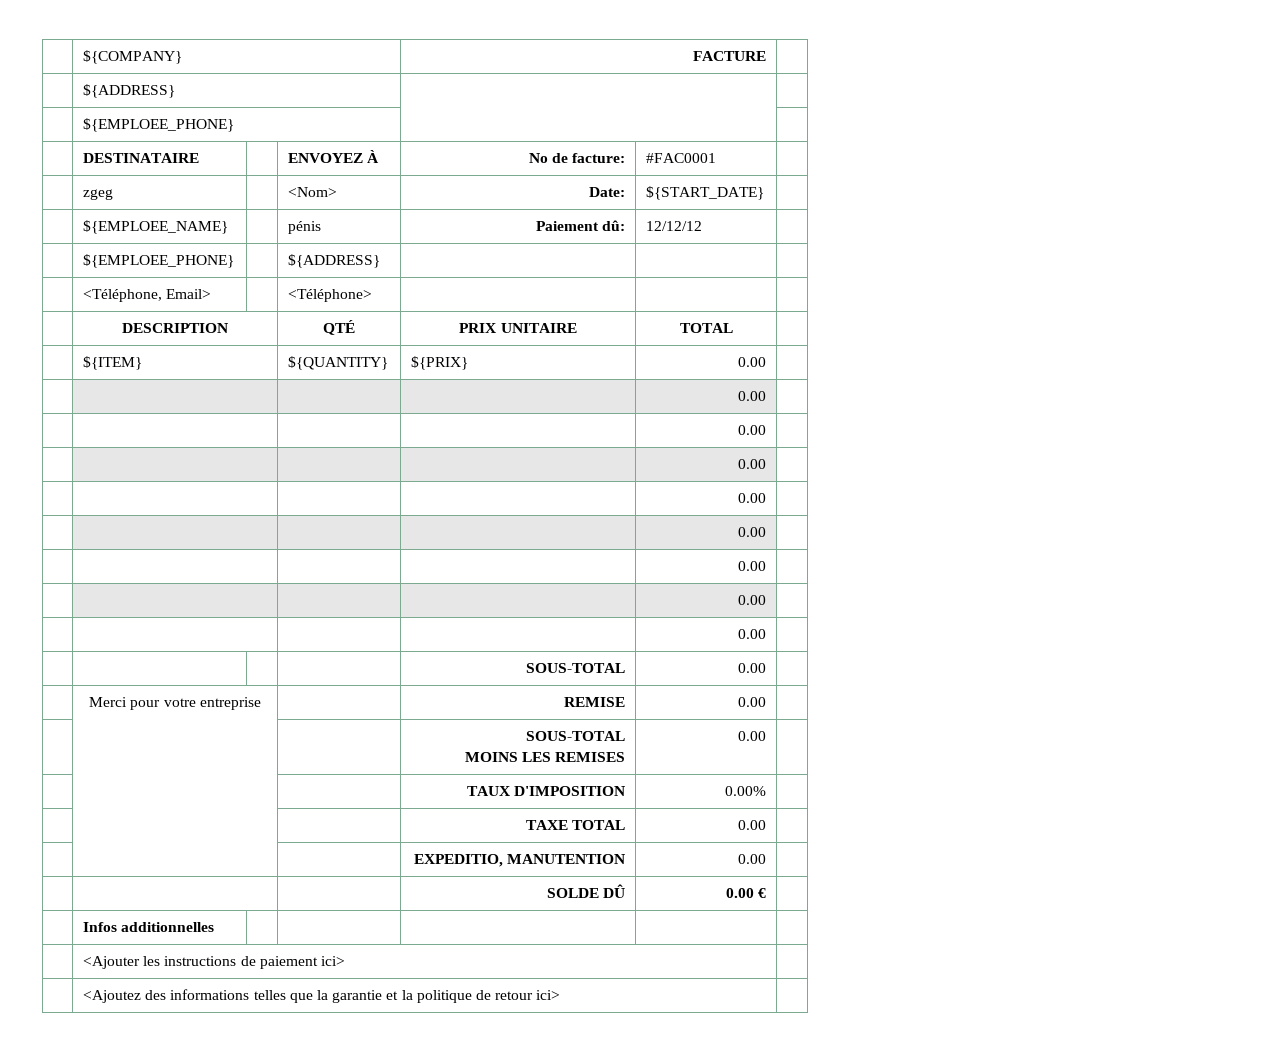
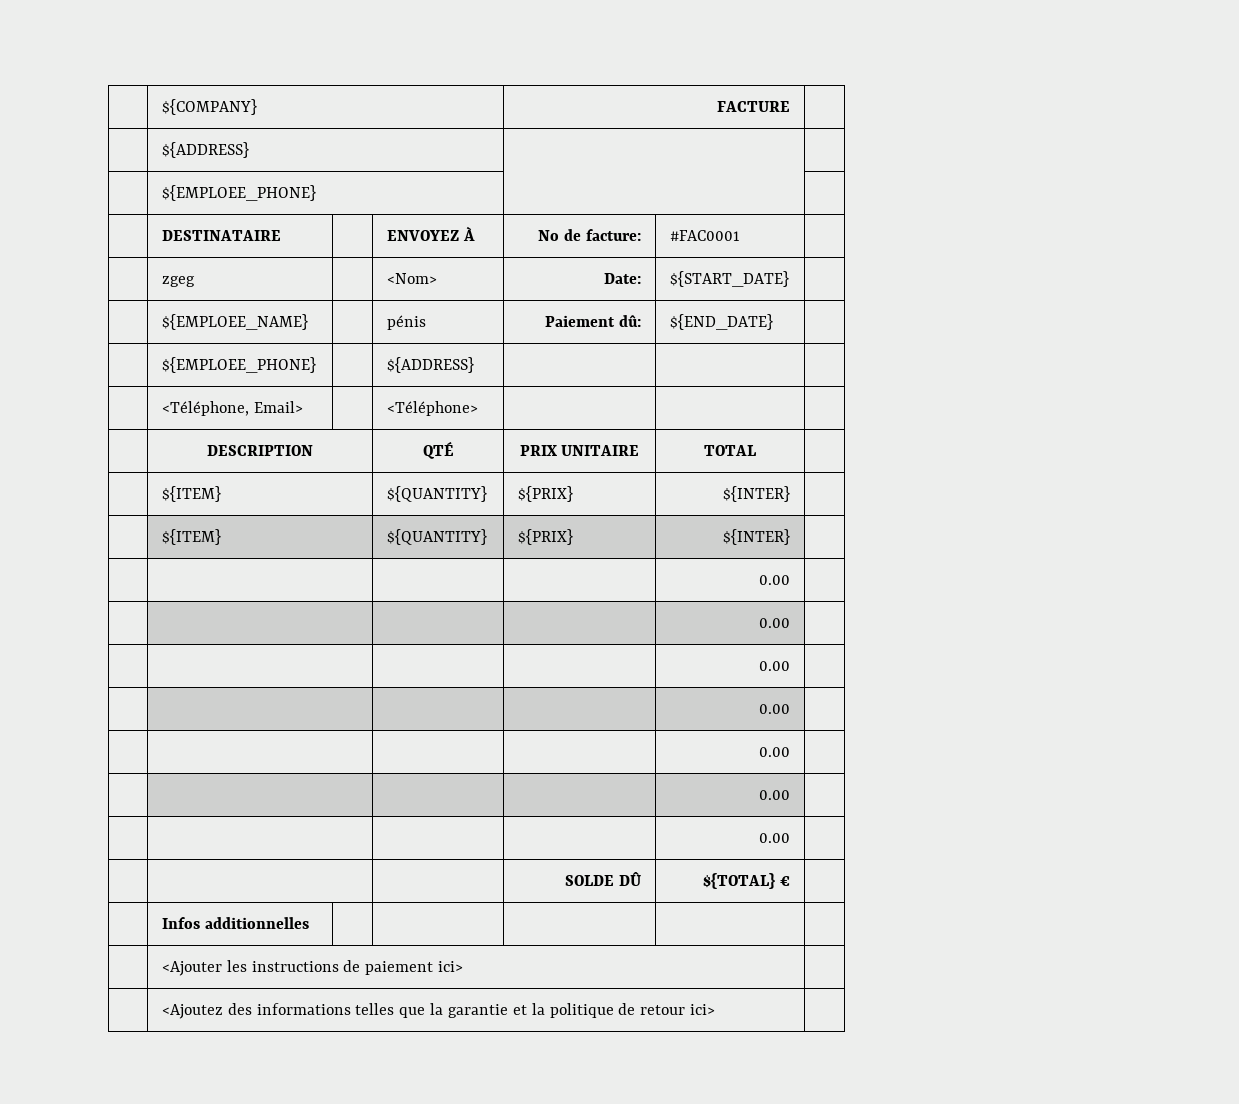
[646,221,703,231] 12/12/12 -> [669,314,773,330] ${END_DATE}
[737,357,766,367] [737,391,766,401] [737,425,766,435] [737,459,766,469] [737,493,766,503] [737,527,766,537] [737,561,766,571] [737,595,766,605] [737,629,766,639] [525,663,625,673] [737,663,766,673] [89,697,261,710] [563,697,625,707] [737,697,766,707] [525,731,625,741] [464,752,625,762] [737,731,766,741] [466,786,625,796] [724,786,766,796] [525,820,625,830] [737,820,766,830] [413,854,625,867] [737,854,766,864] 0.00 | // | | | | 0.00 | // | | | | 0.00 | // | | | | 0.00 | // | | | | 0.00 | // | | | | 0.00 | // | | | | 0.00 | // | | | | 0.00 | // | | | | 0.00 | // | | | | SOUS-TOTAL | 0.00 | // | Merci pour votre entreprise | | REMISE | 0.00 | // | | | SOUS-TOTAL // MOINS LES REMISES | 0.00 | // | | | TAUX D'IMPOSITION | 0.00% | // | | | TAXE TOTAL | 0.00 | // | | | EXPEDITIO, MANUTENTION | 0.00 | -> [723,486,791,502] [161,529,221,545] [386,529,487,545] [517,529,573,545] [723,529,791,545] [759,575,791,585] [759,618,791,628] [759,661,791,671] [759,704,791,714] [759,747,791,757] [759,790,791,800] [759,833,791,843] ${INTER} | // | ${ITEM} | ${QUANTITY} | ${PRIX} | ${INTER} | // | | | | 0.00 | // | | | | 0.00 | // | | | | 0.00 | // | | | | 0.00 | // | | | | 0.00 | // | | | | 0.00 | // | | | | 0.00 |
[725,888,754,898] 0.00 -> [703,873,776,889] ${TOTAL}

